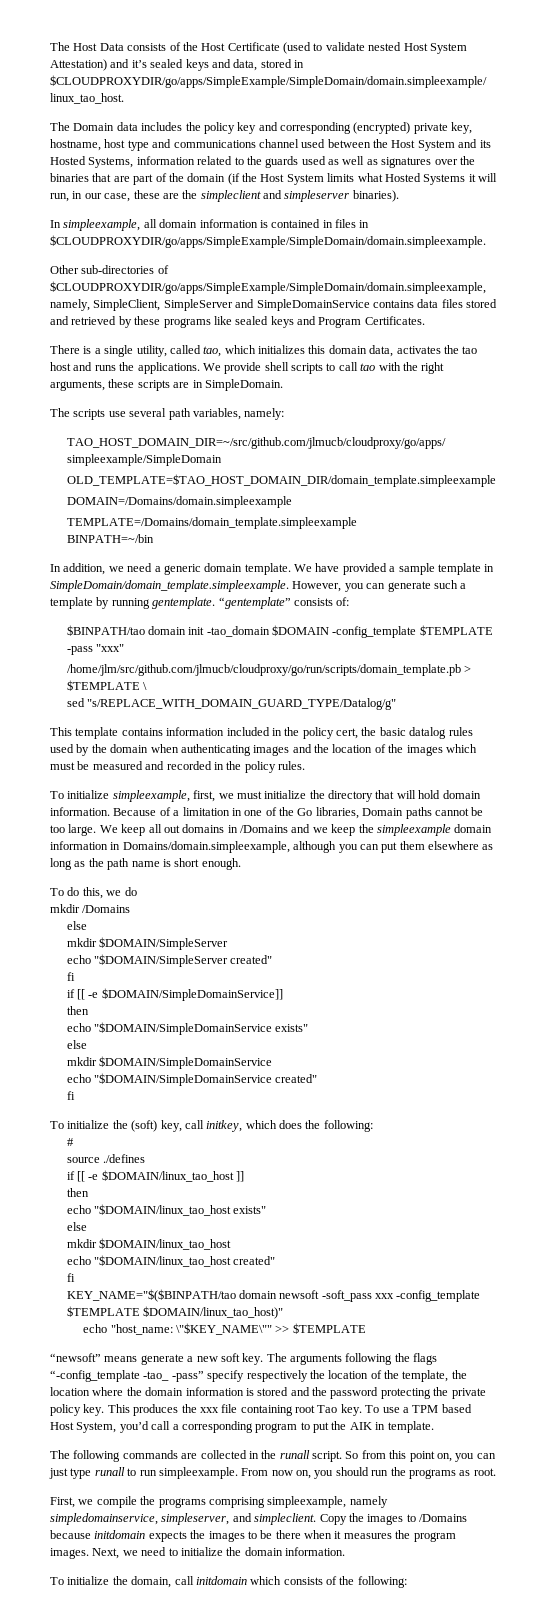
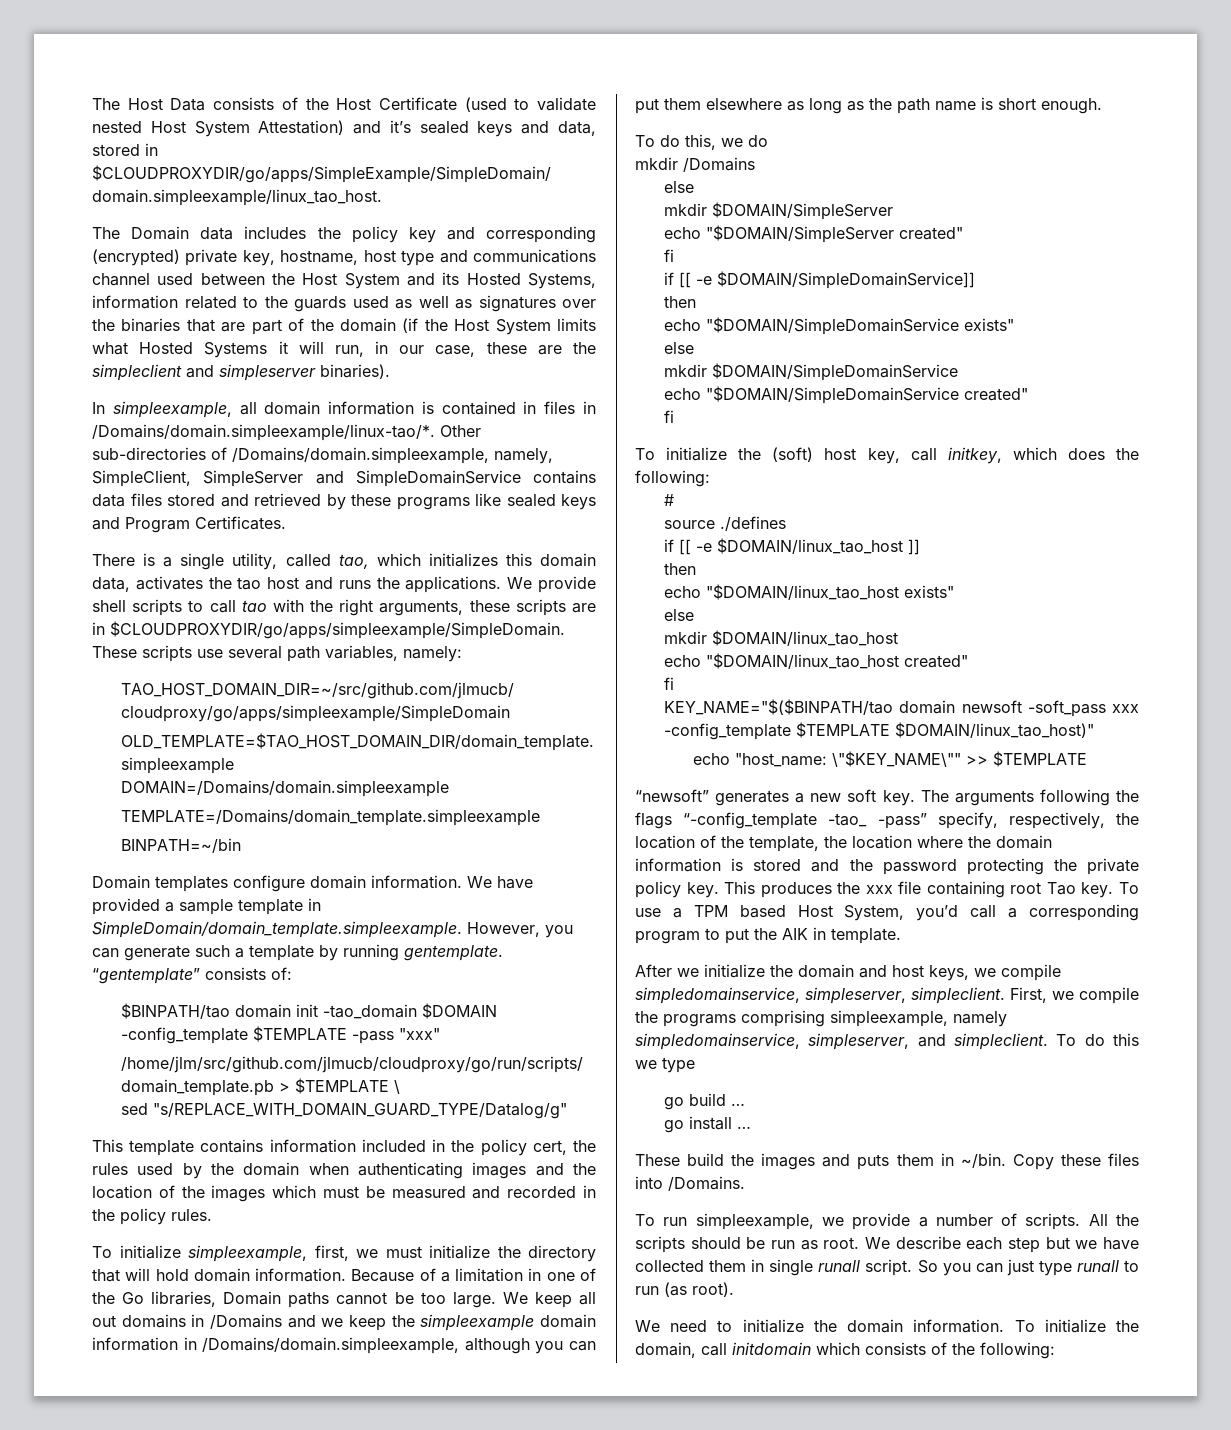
[50,235,486,248] $CLOUDPROXYDIR/go/apps/SimpleExample/SimpleDomain/domain.simpleexample. // -> [92,424,435,441] /Domains/domain.simpleexample/linux-tao/*.
[50,281,486,294] $CLOUDPROXYDIR/go/apps/SimpleExample/SimpleDomain/domain.simpleexample, -> [232,447,489,464] /Domains/domain.simpleexample,
[204,379,283,391] [50,408,70,417] SimpleDomain. // The -> [110,621,565,639] [92,646,137,658] $CLOUDPROXYDIR/go/apps/simpleexample/SimpleDomain. These
[50,563,291,575] In addition, we need a generic domain template. -> [92,875,462,892] Domain templates configure domain information.
[379,727,447,739] basic datalog -> (596, 1146) none
[122,841,290,853] Domains/domain.simpleexample, -> [202,1337,460,1354] /Domains/domain.simpleexample,
(158, 1126) none -> [824,448,857,460] host
[104,1354,184,1365] means generate -> [715,790,790,806] generates
[207,1370,308,1382] specify respectively -> [937,812,1105,829] specify, respectively,
[50,1450,496,1462] [49,1467,496,1479] The following commands are collected in the runall script. So from this point on, you can just type runall to run simpleexample. From now on, you should run the programs as root. // -> [635,964,1061,981] [635,987,1005,1004] After we initialize the domain and host keys, we compile simpledomainservice, simpleserver, simpleclient.
[319,1513,467,1525] [50,1530,456,1542] [50,1548,138,1559] Copy the images to /Domains because initdomain expects the images to be there when it measures the program images. Next, we -> [1056,1033,1139,1046] [635,1057,695,1073] [663,1093,745,1110] [663,1116,751,1133] [635,1153,1139,1170] [635,1176,745,1191] [635,1213,1139,1230] [635,1236,1139,1253] [635,1259,1139,1276] [635,1282,734,1297] [635,1320,660,1332] To do this we type // go build … // go install … // These build the images and puts them in ~/bin. Copy these files into /Domains. // To run simpleexample, we provide a number of scripts. All the scripts should be run as root. We describe each step but we have collected them in single runall script. So you can just type runall to run (as root). // We
(345, 1551) // -> (1005, 1326) none

